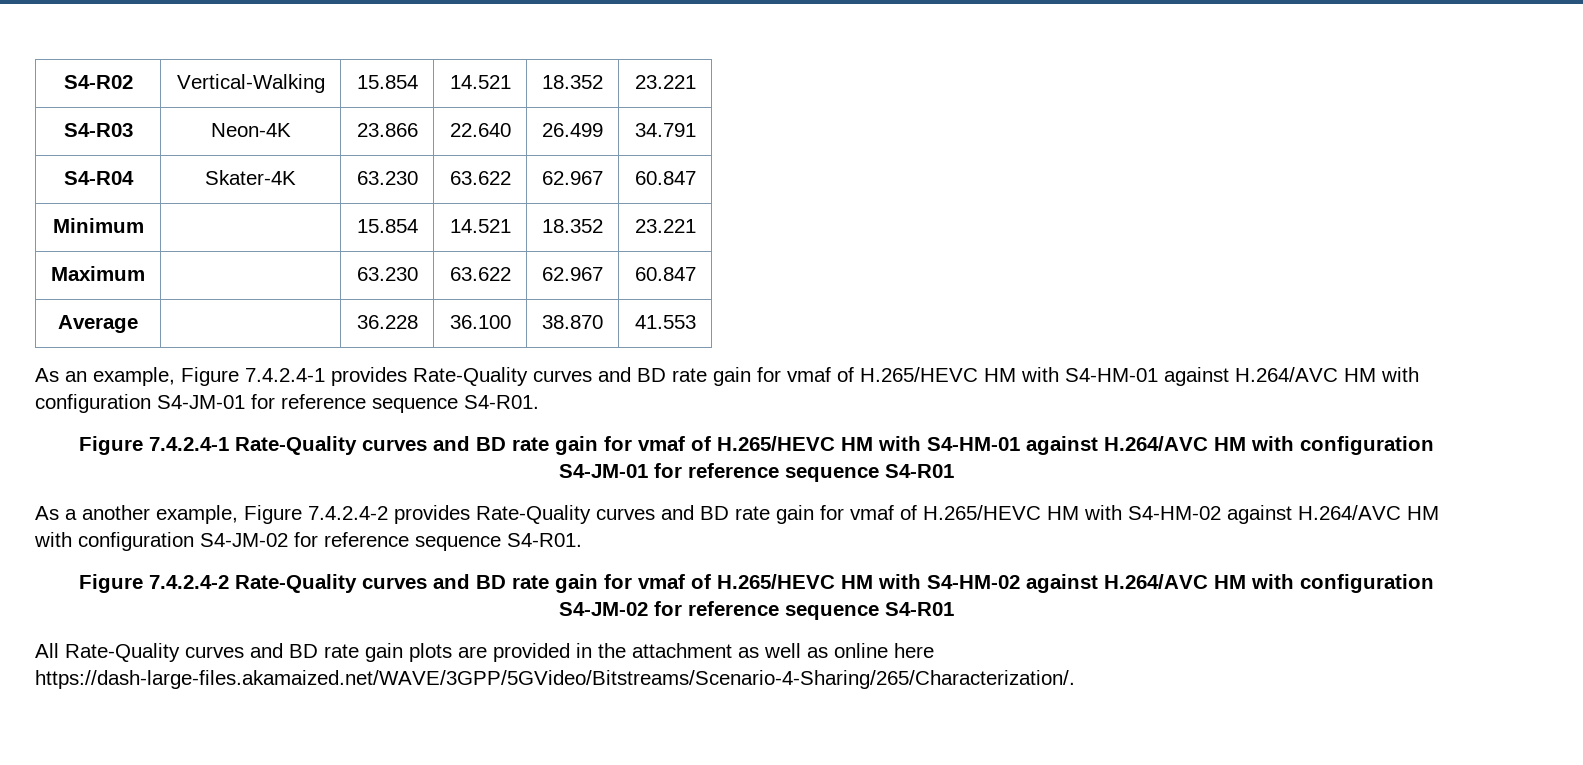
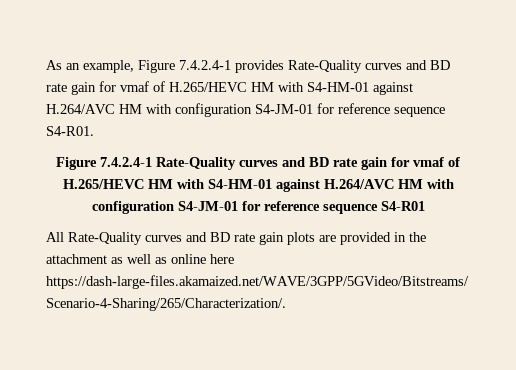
[63,75,133,89] [176,74,325,93] [356,75,418,89] [449,75,511,89] [542,75,603,89] [634,75,696,89] [63,123,133,137] [210,123,291,137] [356,123,418,137] [449,123,511,137] [542,123,603,137] [634,123,696,137] [63,171,134,185] [205,170,296,185] [356,171,418,185] [449,171,511,185] [542,171,603,185] [634,171,696,185] [52,218,144,233] [356,219,418,233] [449,219,511,233] [542,219,603,233] [634,219,696,233] [51,266,145,281] [356,267,418,281] [449,267,511,281] [542,267,603,281] [634,267,696,281] [58,315,138,333] [356,315,418,329] [449,315,511,329] [542,315,603,329] [634,315,696,329] S4-R02 | Vertical-Walking | 15.854 | 14.521 | 18.352 | 23.221 // S4-R03 | Neon-4K | 23.866 | 22.640 | 26.499 | 34.791 // S4-R04 | Skater-4K | 63.230 | 63.622 | 62.967 | 60.847 // Minimum | | 15.854 | 14.521 | 18.352 | 23.221 // Maximum | | 63.230 | 63.622 | 62.967 | 60.847 // Average | | 36.228 | 36.100 | 38.870 | 41.553 // -> (46, 65) none
[35,505,1439,524] [34,532,582,551] [78,574,1434,593] [558,601,954,620] // As a another example, Figure 7.4.2.4-2 provides Rate-Quality curves and BD rate gain for vmaf of H.265/HEVC HM with S4-HM-02 against H.264/AVC HM with configuration S4-JM-02 for reference sequence S4-R01. // Figure 7.4.2.4-2 Rate-Quality curves and BD rate gain for vmaf of H.265/HEVC HM with S4-HM-02 against H.264/AVC HM with configuration S4-JM-02 for reference sequence S4-R01 -> (425, 206) none

